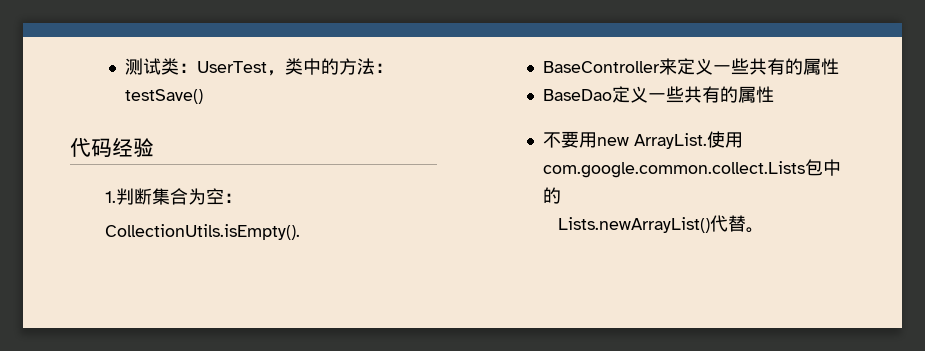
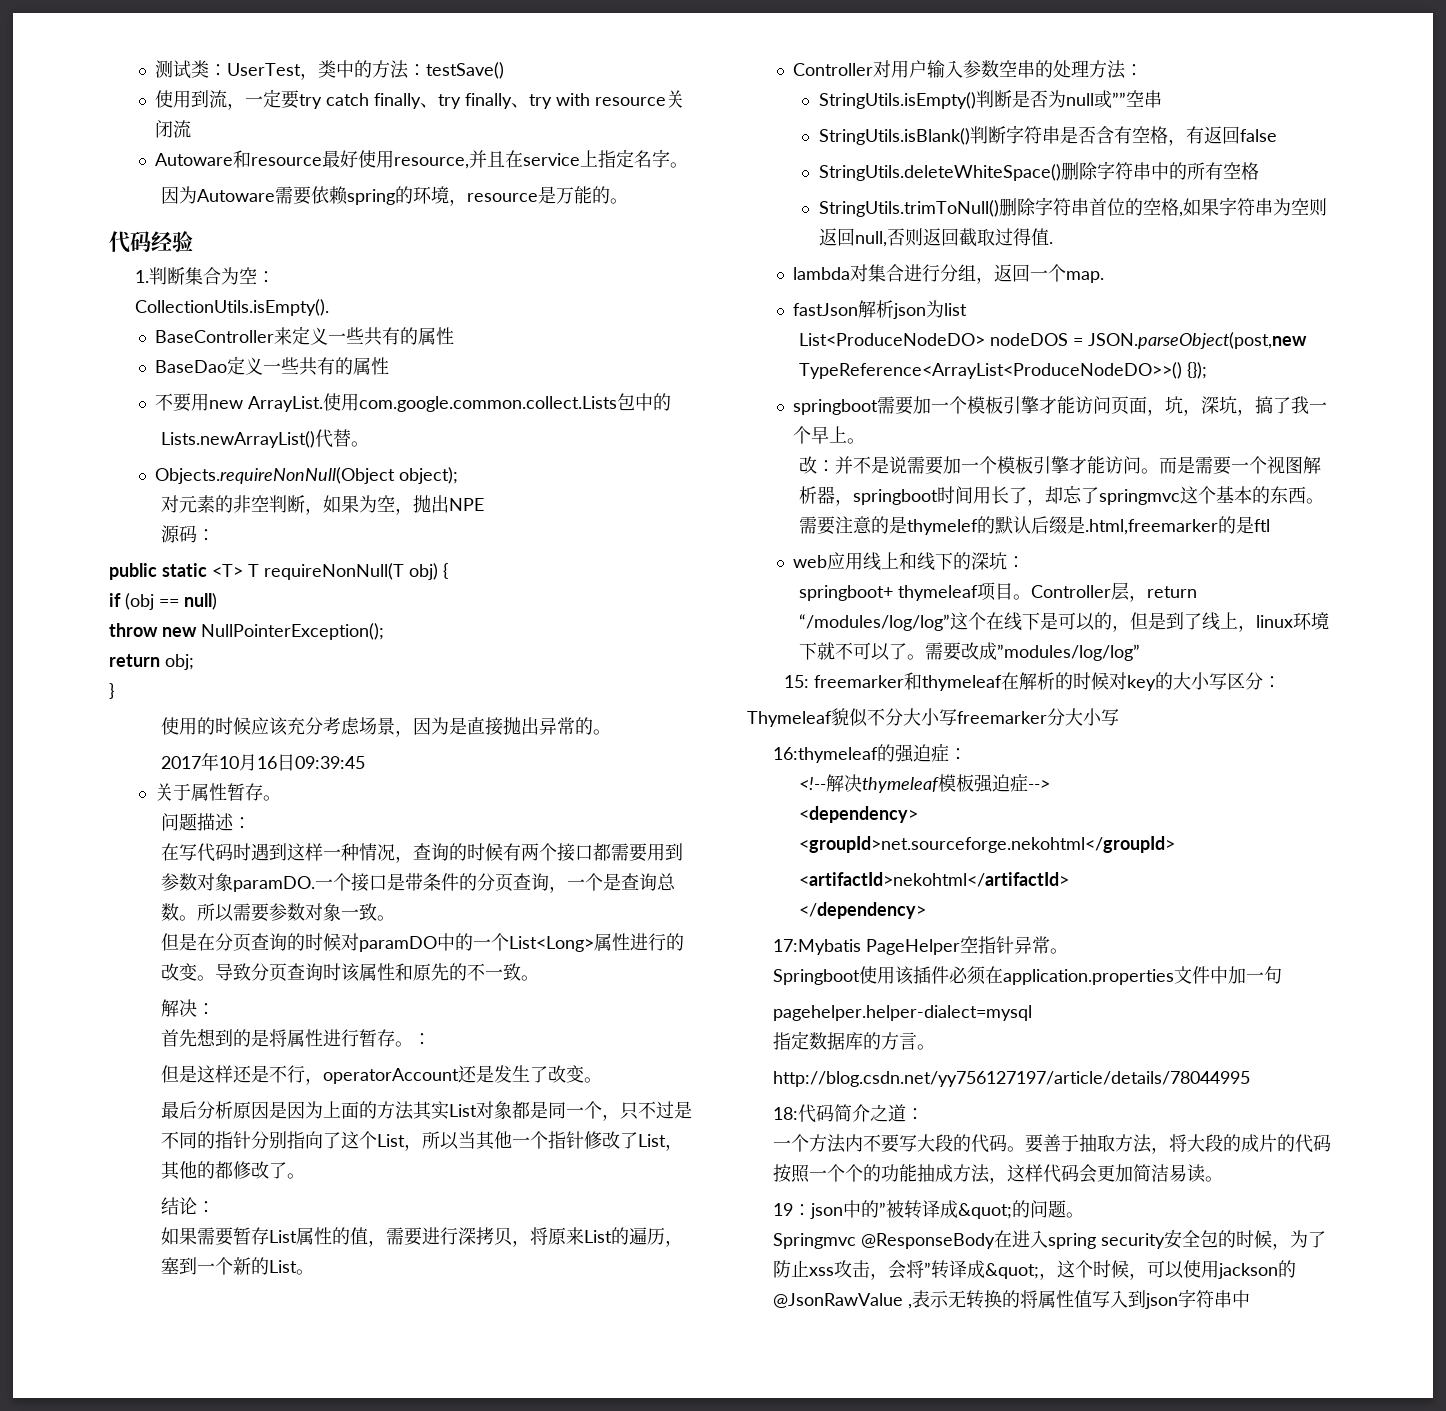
(204, 96) none -> [154,89,684,110] [154,120,191,138] [154,149,688,169] [160,186,628,206] // 使用到流，一定要try catch finally、try finally、try with resource关闭流 // Autoware和resource最好使用resource,并且在service上指定名字。 // 因为Autoware需要依赖spring的环境，resource是万能的。
(765, 230) none -> [154,467,458,484] [160,495,484,515] [160,525,215,543] [109,563,448,580] [109,593,217,610] [109,623,384,640] [109,654,194,670] [109,683,114,699] [160,717,611,737] [160,752,365,771] [154,783,281,801] [160,813,251,831] [160,843,683,863] [160,873,676,893] [160,903,395,922] [160,933,684,952] [160,963,539,982] [160,999,215,1017] [160,1028,431,1047] [160,1065,602,1085] [160,1101,692,1121] [160,1131,683,1151] [160,1161,305,1180] [160,1197,215,1215] [160,1227,683,1247] [160,1257,314,1275] [792,60,1143,79] [818,90,1162,109] [818,125,1277,146] [818,161,1259,181] [818,197,1327,217] [818,228,1053,247] [792,264,1104,284] [792,300,967,319] [798,332,1307,349] [798,362,1207,379] [792,396,1327,416] [792,426,865,444] [798,456,1321,475] [798,485,1324,506] [798,516,1270,535] [792,552,1025,571] [798,582,1197,602] [798,612,1329,632] [798,642,1140,661] [784,672,1282,691] [747,708,1119,727] [772,744,967,763] [798,774,1050,793] [798,806,918,823] [798,836,1175,853] [798,872,1069,887] [798,902,926,919] [772,936,1068,955] [772,966,1282,985] [772,1005,1032,1021] [772,1031,935,1050] [772,1071,1250,1087] [772,1104,924,1123] [772,1134,1331,1154] [772,1164,1223,1184] [772,1200,1084,1219] [772,1229,1326,1250] [772,1260,1296,1280] [772,1289,1250,1309] // Objects.requireNonNull(Object object); // 对元素的非空判断，如果为空，抛出NPE // 源码： // public static <T> T requireNonNull(T obj) { // if (obj == null) // throw new NullPointerException(); // return obj; // } // 使用的时候应该充分考虑场景，因为是直接抛出异常的。 // 2017年10月16日09:39:45 // 关于属性暂存。 // 问题描述： // 在写代码时遇到这样一种情况，查询的时候有两个接口都需要用到参数对象paramDO.一个接口是带条件的分页查询，一个是查询总数。所以需要参数对象一致。 // 但是在分页查询的时候对paramDO中的一个List<Long>属性进行的改变。导致分页查询时该属性和原先的不一致。 // 解决： // 首先想到的是将属性进行暂存。： // 但是这样还是不行，operatorAccount还是发生了改变。 // 最后分析原因是因为上面的方法其实List对象都是同一个，只不过是不同的指针分别指向了这个List，所以当其他一个指针修改了List，其他的都修改了。 // 结论： // 如果需要暂存List属性的值，需要进行深拷贝，将原来List的遍历，塞到一个新的List。 // Controller对用户输入参数空串的处理方法： // StringUtils.isEmpty()判断是否为null或””空串 // StringUtils.isBlank()判断字符串是否含有空格，有返回false // StringUtils.deleteWhiteSpace()删除字符串中的所有空格 // StringUtils.trimToNull()删除字符串首位的空格,如果字符串为空则返回null,否则返回截取过得值. // lambda对集合进行分组，返回一个map. // fastJson解析json为list // List<ProduceNodeDO> nodeDOS = JSON.parseObject(post,new TypeReference<ArrayList<ProduceNodeDO>>() {}); // springboot需要加一个模板引擎才能访问页面，坑，深坑，搞了我一个早上。 // 改：并不是说需要加一个模板引擎才能访问。而是需要一个视图解析器，springboot时间用长了，却忘了springmvc这个基本的东西。需要注意的是thymelef的默认后缀是.html,freemarker的是ftl // web应用线上和线下的深坑： // springboot+ thymeleaf项目。Controller层，return “/modules/log/log”这个在线下是可以的，但是到了线上，linux环境下就不可以了。需要改成”modules/log/log” // 15: freemarker和thymeleaf在解析的时候对key的大小写区分： // Thymeleaf貌似不分大小写freemarker分大小写 // 16:thymeleaf的强迫症： // <!--解决thymeleaf模板强迫症--> // <dependency> // <groupId>net.sourceforge.nekohtml</groupId> // <artifactId>nekohtml</artifactId> // </dependency> // 17:Mybatis PageHelper空指针异常。 // Springboot使用该插件必须在application.properties文件中加一句 // pagehelper.helper-dialect=mysql // 指定数据库的方言。 // http://blog.csdn.net/yy756127197/article/details/78044995 // 18:代码简介之道： // 一个方法内不要写大段的代码。要善于抽取方法，将大段的成片的代码按照一个个的功能抽成方法，这样代码会更加简洁易读。 // 19：json中的”被转译成&quot;的问题。 // Springmvc @ResponseBody在进入spring security安全包的时候，为了防止xss攻击，会将”转译成&quot;，这个时候，可以使用jackson的@JsonRawValue ,表示无转换的将属性值写入到json字符串中

